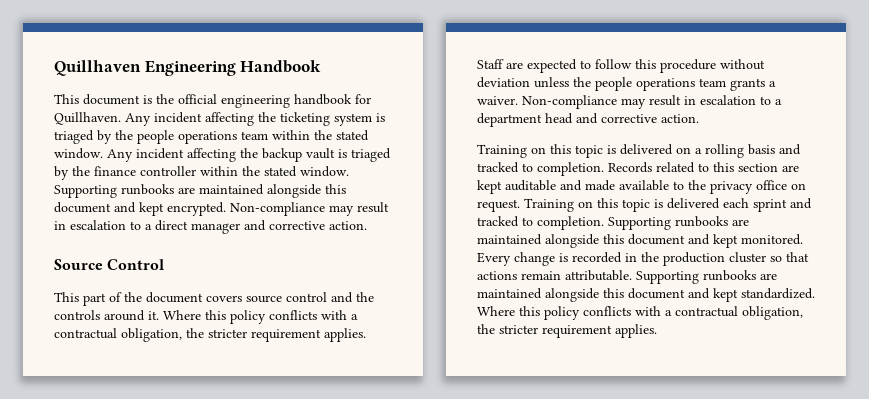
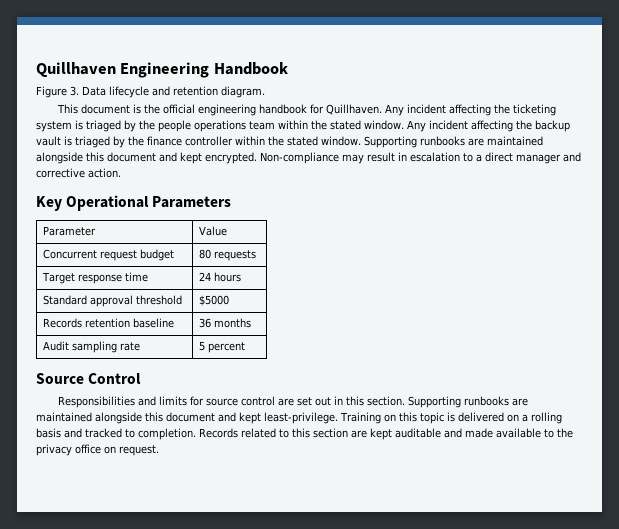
(322, 66) none -> [36,86,265,98] // Figure 3. Data lifecycle and retention diagram.
[54,259,165,270] [54,292,374,306] [54,310,358,324] [54,328,366,342] [477,59,765,73] [477,77,776,91] [477,95,782,109] [477,113,699,127] Source Control // This part of the document covers source control and the controls around it. Where this policy conflicts with a contractual obligation, the stricter requirement applies. Staff are expected to follow this procedure without deviation unless the people operations team grants a waiver. Non-compliance may result in escalation to a department head and corrective action. // -> [36,195,232,211] [43,226,97,236] [199,226,228,236] [43,249,175,261] [199,249,257,261] [42,272,149,284] [199,272,242,282] [43,295,183,307] [199,295,230,306] [43,318,175,328] [199,318,252,328] [43,341,141,353] [199,341,246,353] [36,373,142,384] [57,396,528,408] [36,412,338,424] Key Operational Parameters // Parameter | Value // Concurrent request budget | 80 requests // Target response time | 24 hours // Standard approval threshold | $5000 // Records retention baseline | 36 months // Audit sampling rate | 5 percent // Source Control // Responsibilities and limits for source control are set out in this section. Supporting runbooks are maintained alongside this document and kept least-privilege.
[524,198,812,212] [477,216,749,230] [477,234,803,248] [477,252,809,266] [477,270,777,284] [477,288,815,302] [477,306,803,320] [477,324,657,338] Training on this topic is delivered each sprint and tracked to completion. Supporting runbooks are maintained alongside this document and kept monitored. Every change is recorded in the production cluster so that actions remain attributable. Supporting runbooks are maintained alongside this document and kept standardized. Where this policy conflicts with a contractual obligation, the stricter requirement applies. -> (159, 450) none

